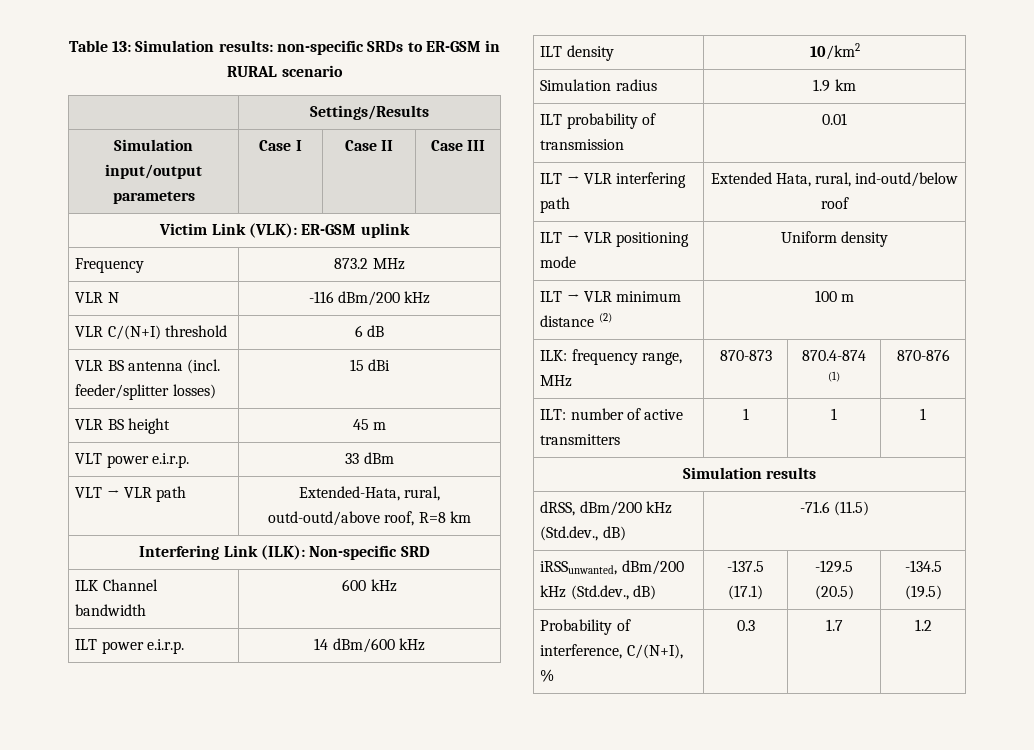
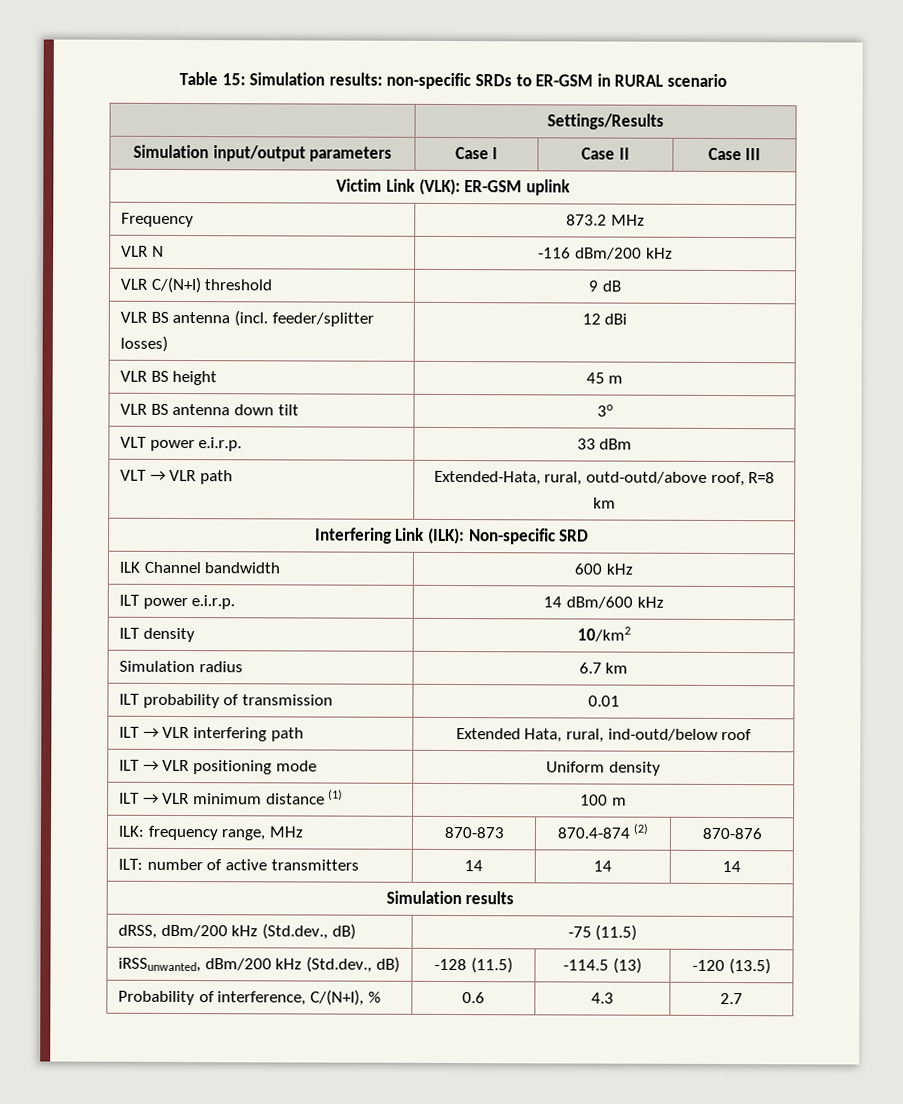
[112,41,132,52] 13: -> [221,73,246,86] 15:
[354,325,363,337] 6 -> [588,280,599,292] 9
[349,359,364,371] 15 -> [581,313,601,325] 12
(387, 426) none -> [120,403,299,416] [596,404,613,417] // VLR BS antenna down tilt | 3o
[813,79,831,92] 1.9 -> [578,662,602,674] 6.7
[598,313,612,323] (2) -> [328,789,344,801] (1)
[828,371,840,382] (1) -> [633,823,650,835] (2)
[742,408,749,420] [831,408,837,420] [920,408,926,420] 1 | 1 | 1 -> [464,860,483,872] [593,860,612,872] [722,860,741,873] 14 | 14 | 14
[799,501,830,513] -71.6 -> [567,926,592,938] -75
[727,560,764,572] [728,585,763,600] [815,560,853,573] [814,585,854,600] [904,560,942,572] [904,585,942,600] -137.5 (17.1) | -129.5 (20.5) | -134.5 (19.5) -> [434,957,513,974] [563,957,642,974] [692,958,771,975] -128 (11.5) | -114.5 (13) | -120 (13.5)
[736,620,755,631] [825,619,843,631] [914,619,932,631] 0.3 | 1.7 | 1.2 -> [462,992,485,1004] [591,992,614,1004] [720,992,743,1005] 0.6 | 4.3 | 2.7

